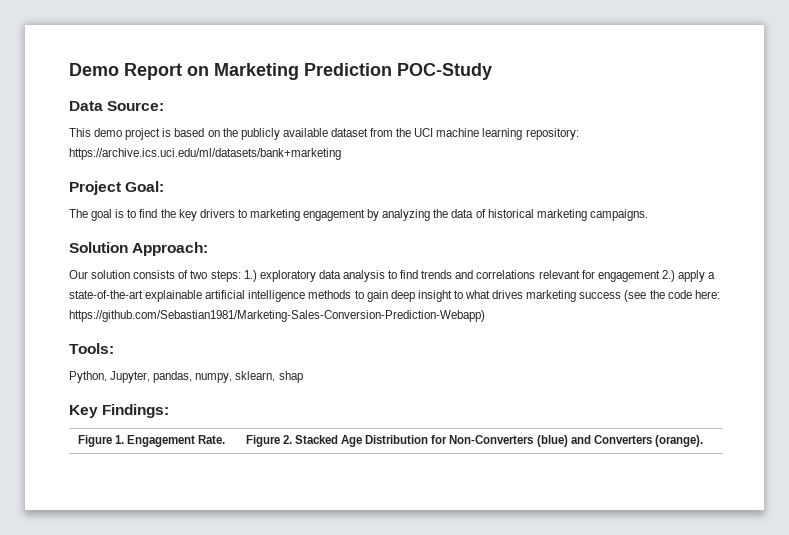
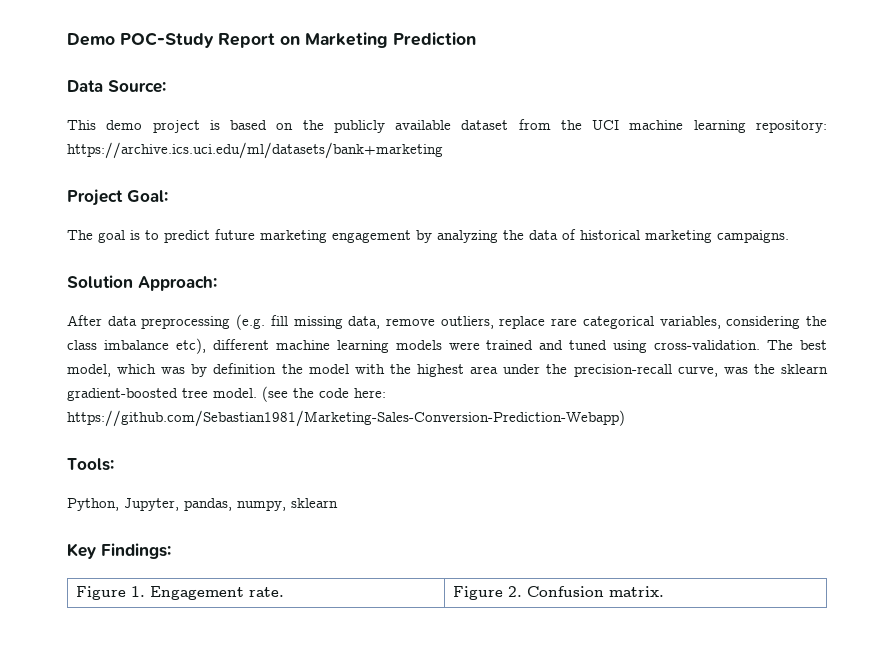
(119, 69) none -> [120,32,214,48] POC-Study
[397,63,492,80] POC-Study -> (476, 39) none
[139,209,247,221] find the key drivers to -> [164,229,255,243] predict future
[69,270,716,282] [69,290,622,302] Our solution consists of two steps: 1.) exploratory data analysis to find trends and correlations relevant for engagement 2.) apply a state-of-the-art explainable artificial intelligence methods to gain deep insight to what drives marketing success -> [67,314,827,330] [67,338,828,354] [67,363,829,377] [67,388,257,401] After data preprocessing (e.g. fill missing data, remove outliers, replace rare categorical variables, considering the class imbalance etc), different machine learning models were trained and tuned using cross-validation. The best model, which was by definition the model with the highest area under the precision-recall curve, was the sklearn gradient-boosted tree model.
[235,371,303,383] sklearn, shap -> [291,498,338,508] sklearn
[198,435,226,444] Rate. -> [248,587,284,597] rate.
[295,435,703,447] Stacked Age Distribution for Non-Converters (blue) and Converters (orange). -> [526,586,664,597] Confusion matrix.

